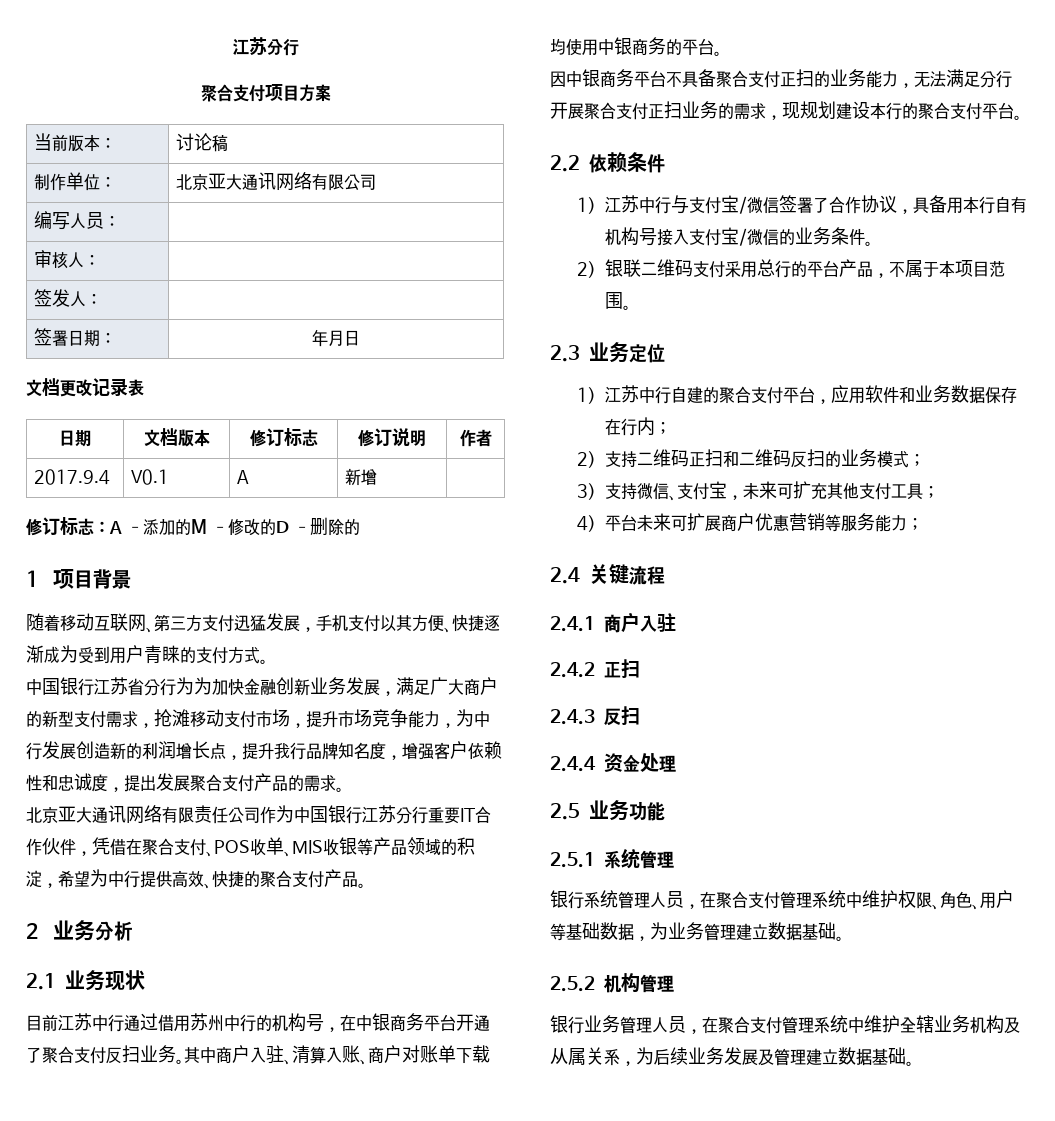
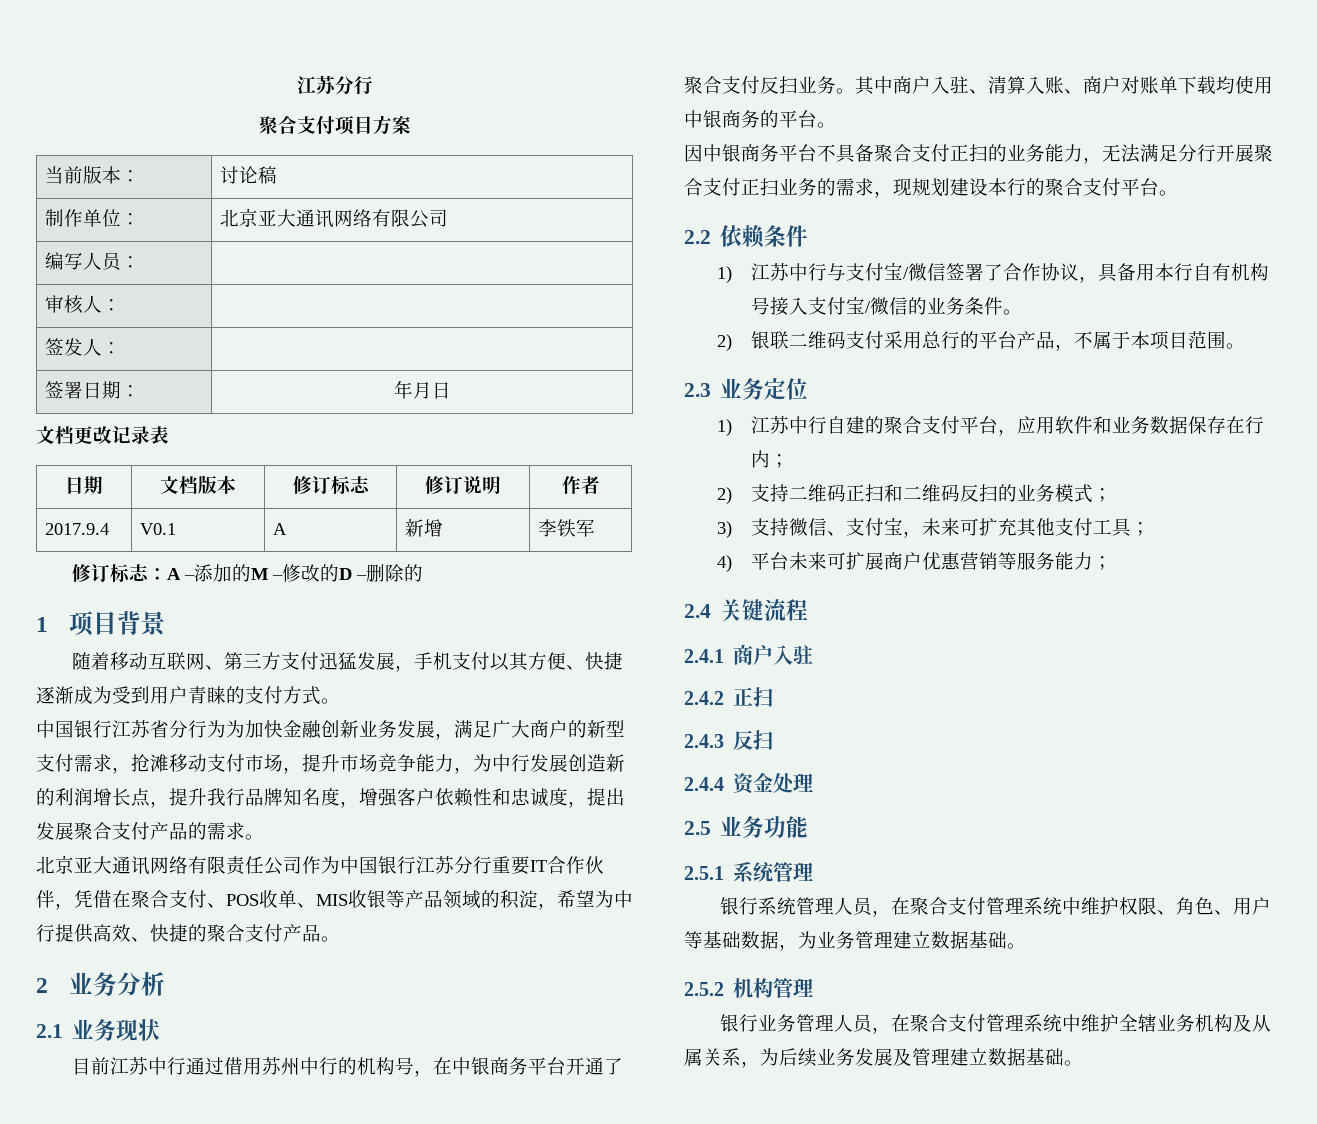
(378, 477) none -> [537,519,595,537] 李铁军

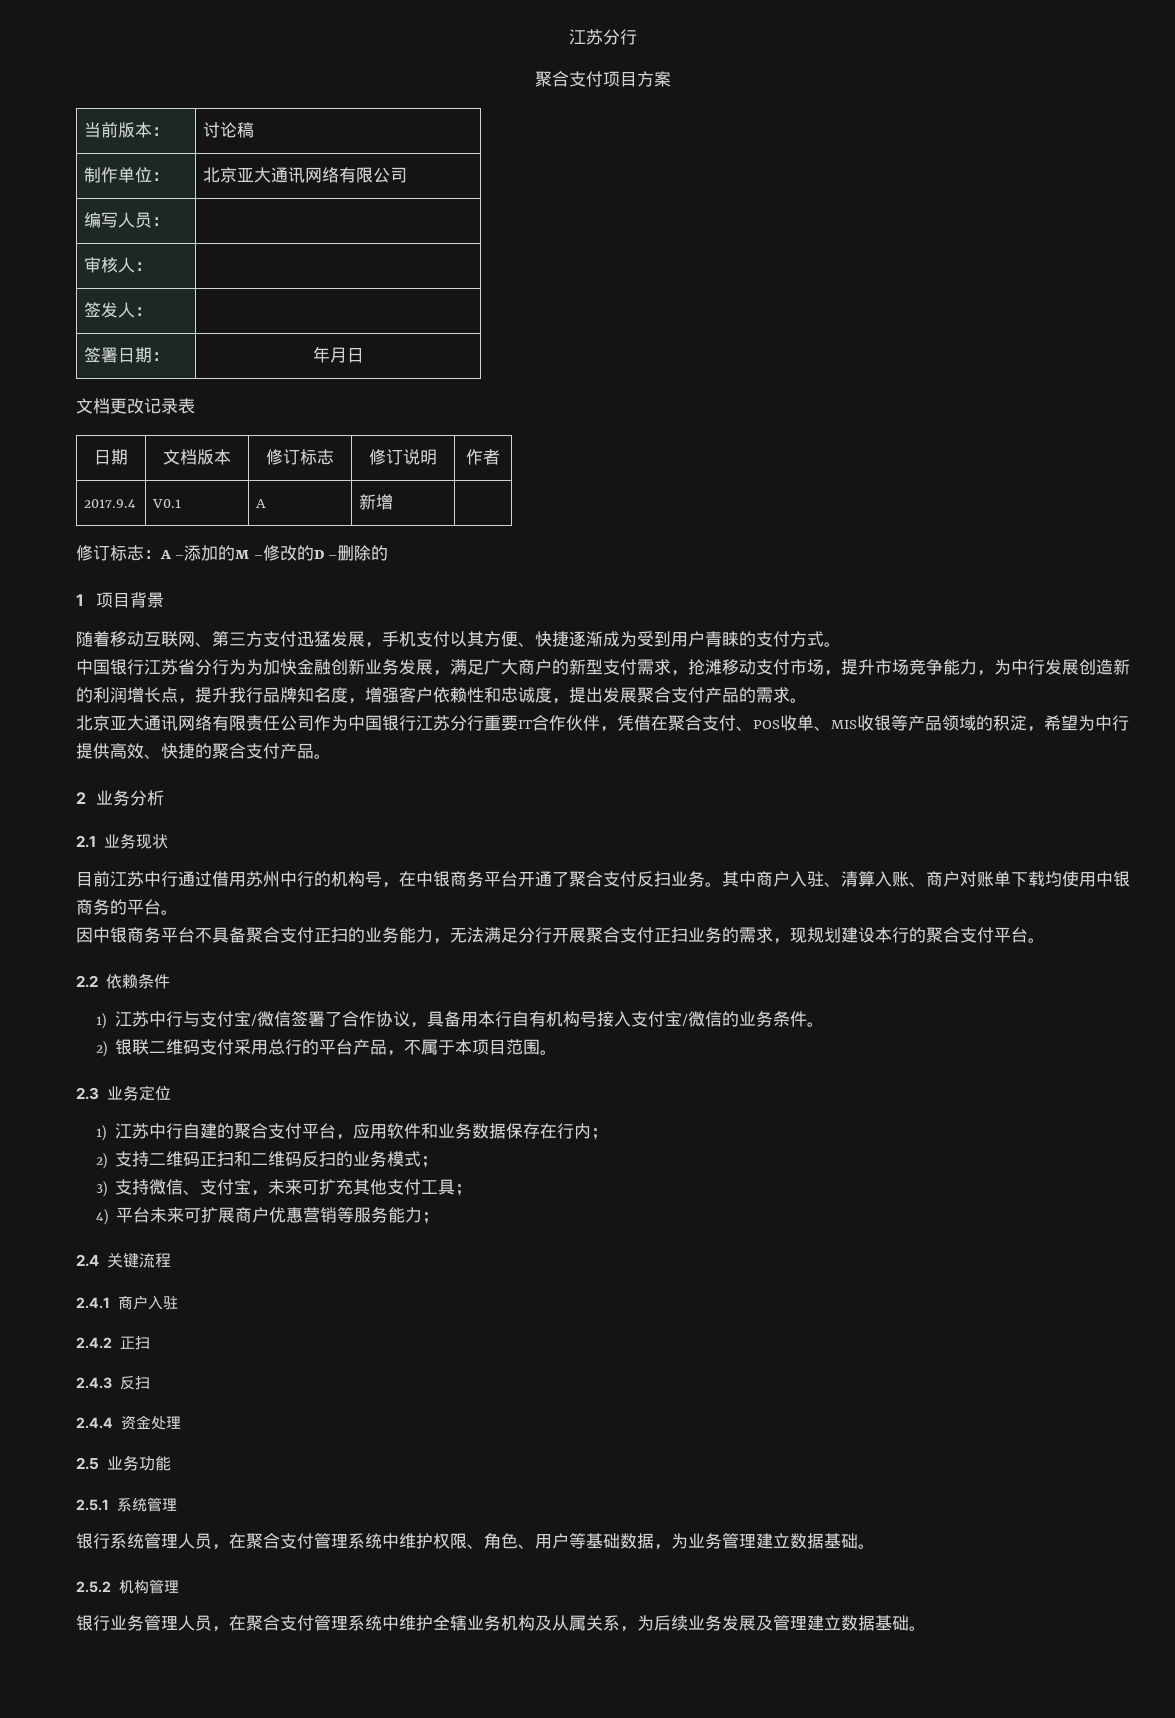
[537,519,595,537] 李铁军 -> (394, 502) none

